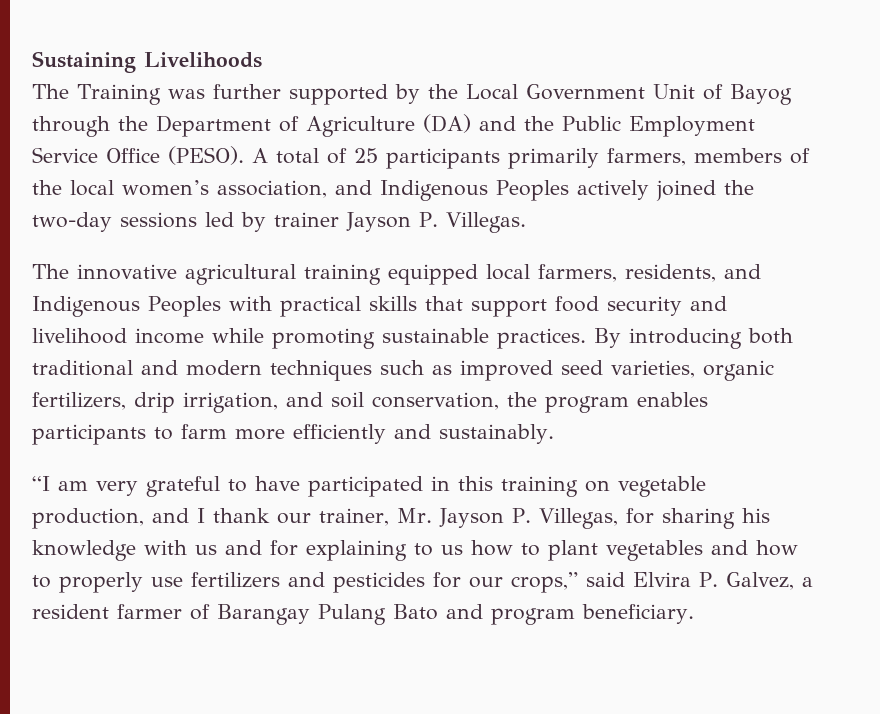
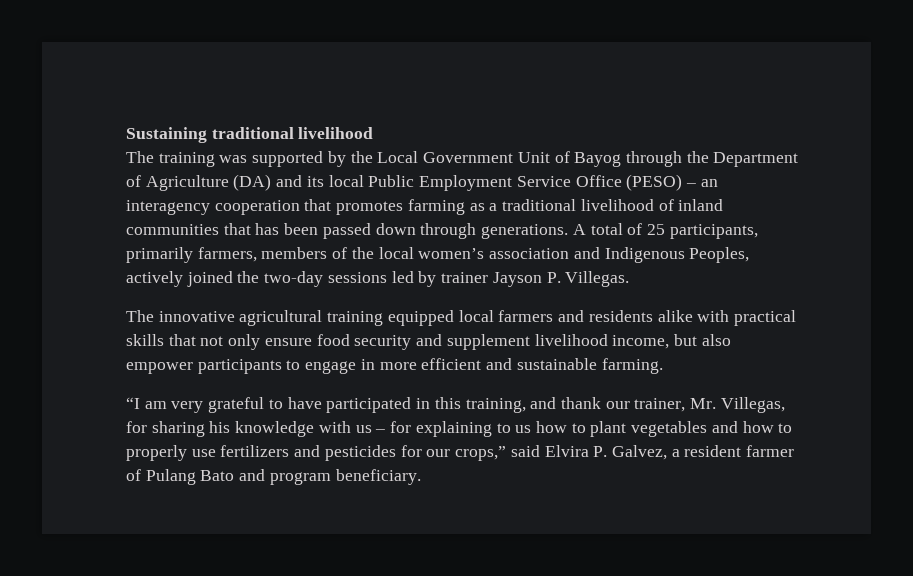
[144,52,262,68] [32,84,281,105] Livelihoods // The Training was further -> [211,127,374,139] [126,151,248,167] traditional livelihood // The training was
[524,116,554,131] the -> [306,175,364,187] its local
[168,146,244,165] (PESO). -> [626,174,718,191] [126,199,724,215] [126,223,569,239] (PESO) – an interagency cooperation that promotes farming as a traditional livelihood of inland communities that has been passed down through generations.
[386,148,500,169] participants -> [669,224,758,239] participants,
[217,180,569,201] association, and Indigenous Peoples -> [489,247,750,263] association and Indigenous Peoples,
[538,264,761,282] [32,296,727,317] [32,328,793,349] [32,360,774,381] [32,392,708,413] [32,424,554,445] farmers, residents, and Indigenous Peoples with practical skills that support food security and livelihood income while promoting sustainable practices. By introducing both traditional and modern techniques such as improved seed varieties, organic fertilizers, drip irrigation, and soil conservation, the program enables participants to farm more efficiently and sustainably. -> [498,310,796,326] [126,334,731,350] [126,358,663,374] farmers and residents alike with practical skills that not only ensure food security and supplement livelihood income, but also empower participants to engage in more efficient and sustainable farming.
[501,476,706,497] [32,508,205,529] training on vegetable production, and I -> [465,397,557,413] training, and
[438,508,531,528] Jayson P. -> (717, 403) none
[225,540,262,555] and -> [375,429,386,433] –
[217,604,310,625] Barangay -> (141, 475) none

